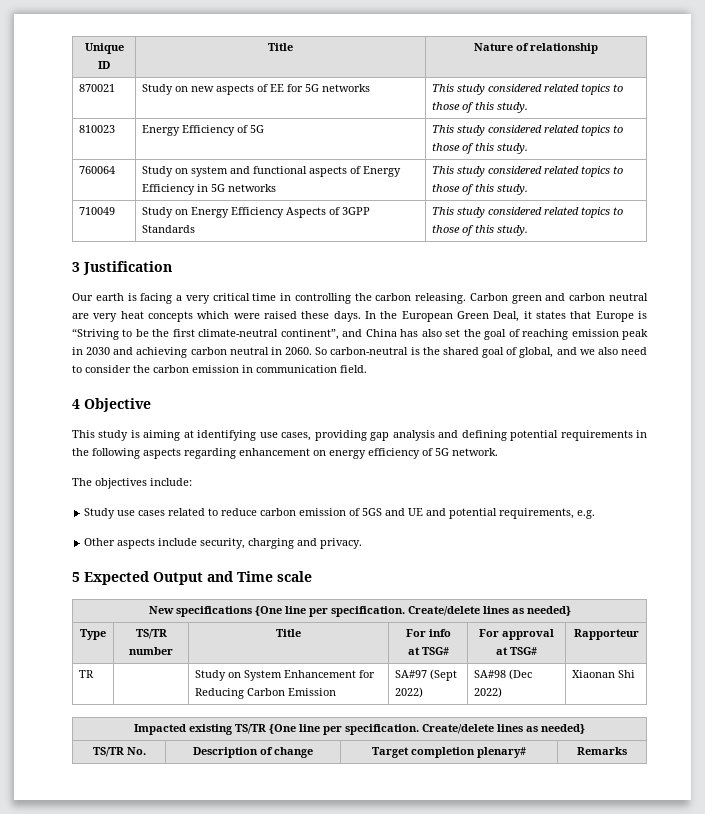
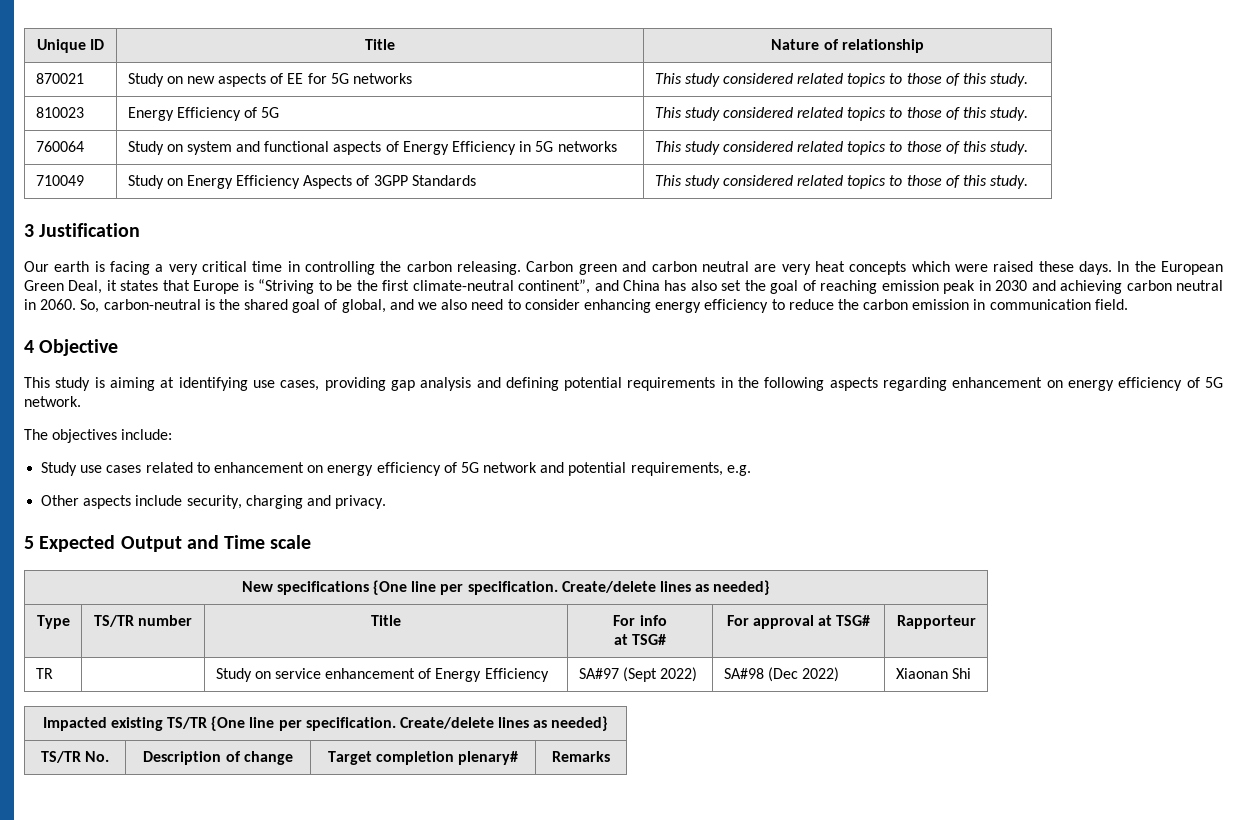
[315,347,328,355] So -> [80,299,100,313] So,
(131, 369) none -> [583,299,834,313] enhancing energy efficiency to reduce
[221,508,424,516] reduce carbon emission of 5GS and UE -> [213,462,538,476] enhancement on energy efficiency of 5G network
[244,670,376,681] [195,688,337,699] System Enhancement for Reducing Carbon Emission -> [274,668,549,682] service enhancement of Energy Efficiency

